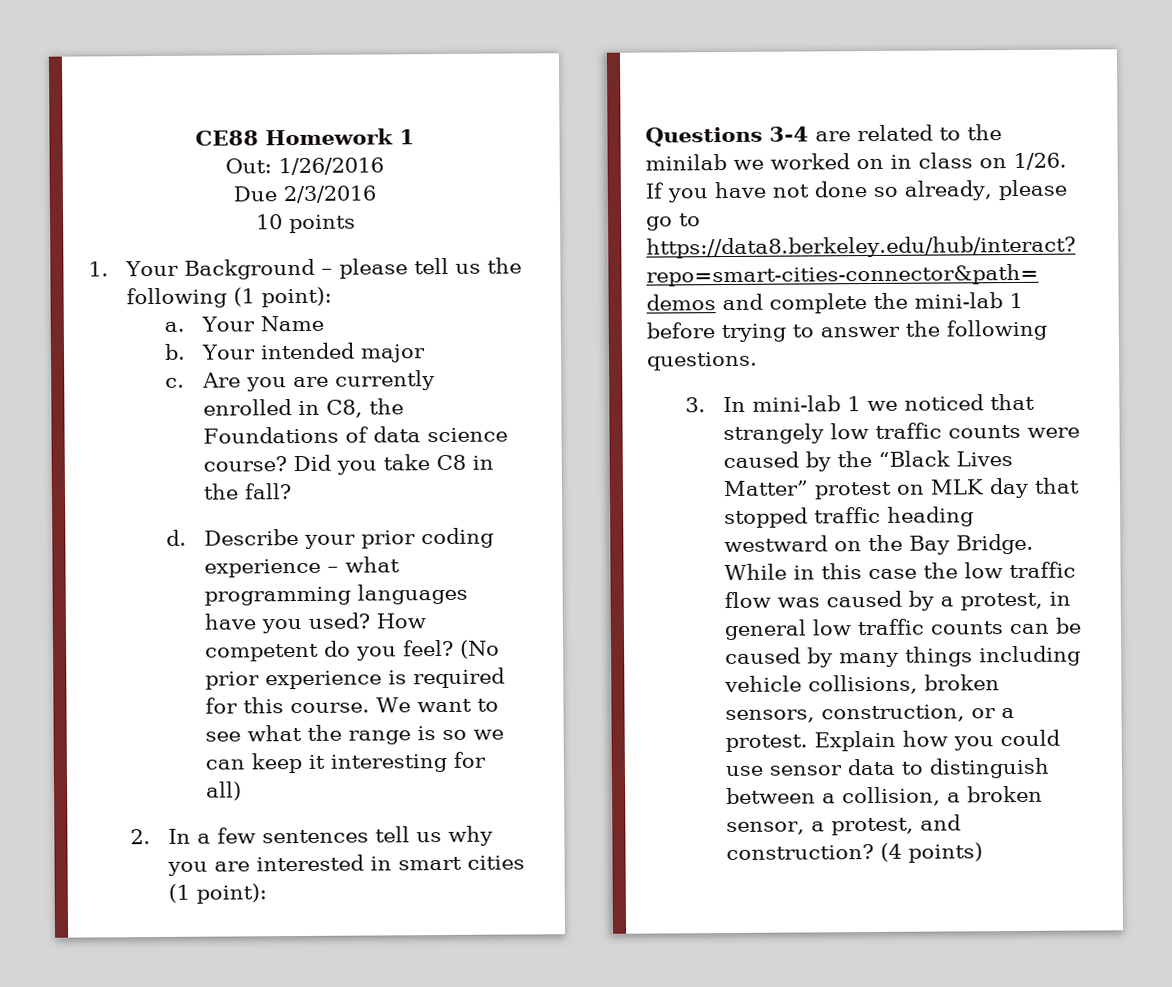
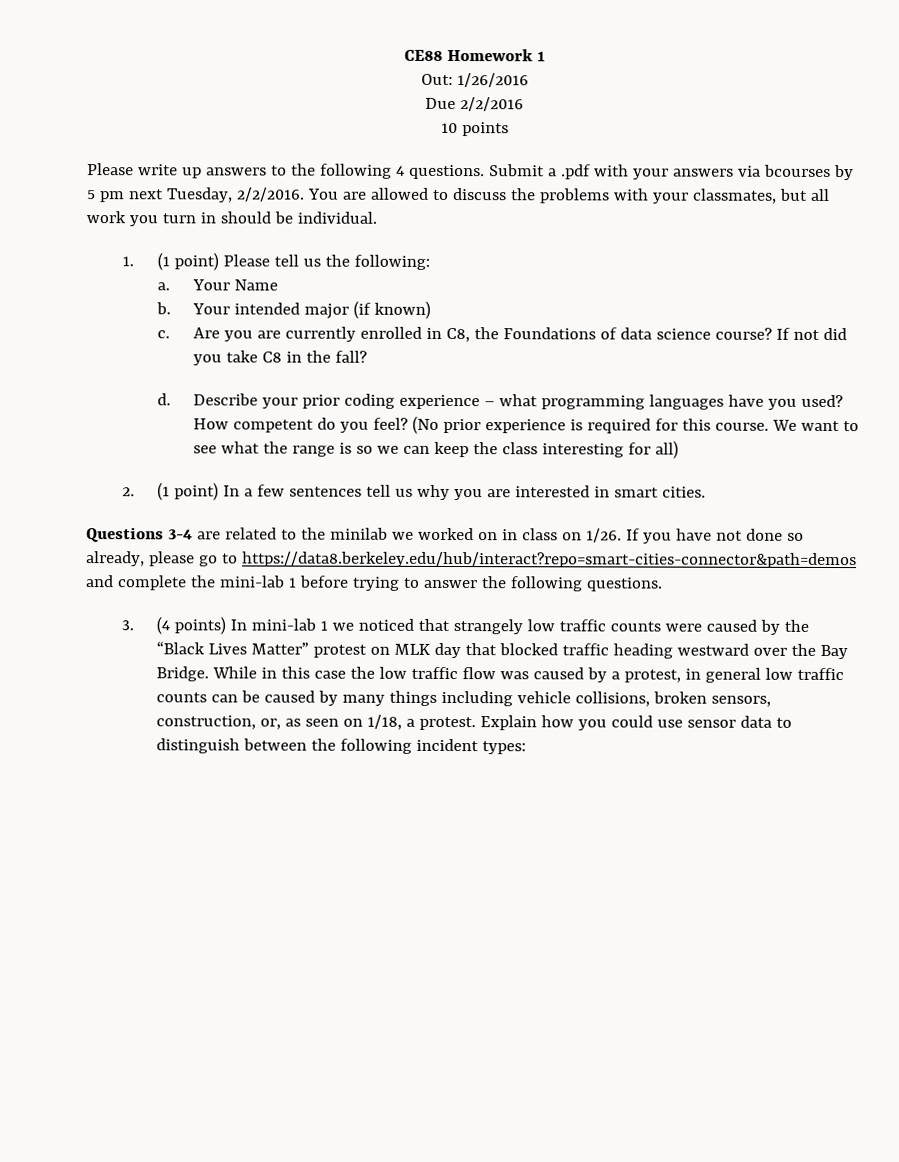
[283,185,376,204] 2/3/2016 -> [459,97,524,112] 2/2/2016
[88,257,523,280] [126,286,333,309] 1. Your Background – please tell us the following (1 point): -> [87,163,854,181] [86,187,830,204] [86,211,377,227] [121,252,431,271] Please write up answers to the following 4 questions. Submit a .pdf with your answers via bcourses by 5 pm next Tuesday, 2/2/2016. You are allowed to discuss the problems with your classmates, but all work you turn in should be individual. // 1. (1 point) Please tell us the following:
(427, 353) none -> [352,300,431,319] (if known)
[293,454,332,472] Did -> [775,327,847,341] If not did
[308,754,326,769] it -> [472,442,538,455] the class
(152, 837) none -> [157,482,220,501] (1 point)
[467,855,526,870] [168,883,268,904] cities (1 point): -> [662,486,707,498] cities.
(707, 405) none -> [156,616,227,635] (4 points)
[724,507,809,529] stopped -> [499,643,559,656] blocked
[834,541,863,552] on -> [753,647,788,656] over
[971,708,997,719] or -> [260,714,403,730] or, as seen on 1/18,
[822,785,1044,807] [726,814,962,836] [726,842,984,863] a collision, a broken sensor, a protest, and construction? (4 points) -> [311,738,527,755] the following incident types:

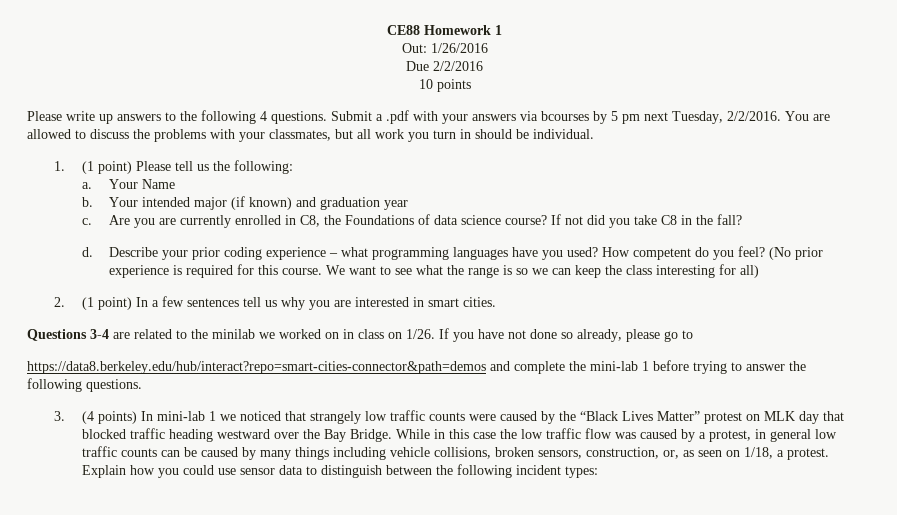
(431, 309) none -> [295,197,408,210] and graduation year
(238, 558) none -> (693, 334) //

